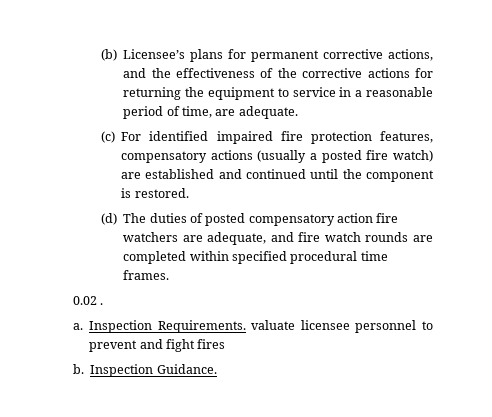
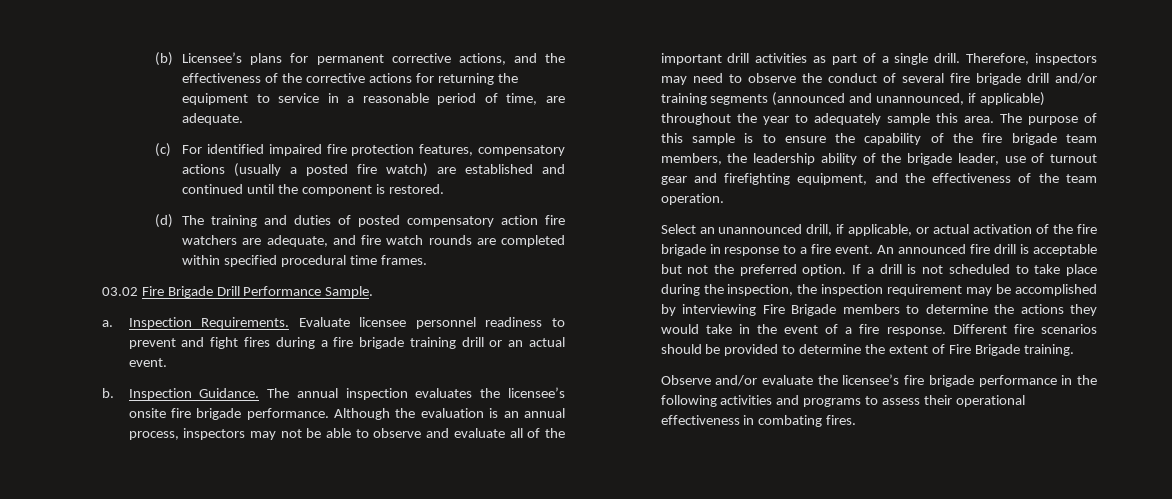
(147, 218) none -> [211,215,288,227] training and
[72,296,104,305] 0.02 . -> [101,286,374,298] 03.02 Fire Brigade Drill Performance Sample.
[251,320,296,330] valuate -> [298,317,350,327] Evaluate
(417, 326) none -> [485,317,543,327] readiness
[72,364,217,377] // b. Inspection Guidance. -> [275,337,565,349] [128,358,167,367] [101,387,566,400] [128,408,566,420] [128,428,565,440] [660,53,1097,65] [660,73,1097,85] [660,92,1046,106] [660,113,1097,125] [660,133,1097,145] [660,153,1097,165] [660,173,1097,185] [660,193,724,205] [660,224,1097,236] [660,244,1097,256] [660,264,1097,276] [660,284,1097,296] [660,304,1097,316] [660,324,1097,336] [660,344,1074,356] [660,374,1097,387] [660,395,1025,407] [660,415,857,427] during a fire brigade training drill or an actual event. // b. Inspection Guidance. The annual inspection evaluates the licensee’s onsite fire brigade performance. Although the evaluation is an annual process, inspectors may not be able to observe and evaluate all of the important drill activities as part of a single drill. Therefore, inspectors may need to observe the conduct of several fire brigade drill and/or training segments (announced and unannounced, if applicable) throughout the year to adequately sample this area. The purpose of this sample is to ensure the capability of the fire brigade team members, the leadership ability of the brigade leader, use of turnout gear and firefighting equipment, and the effectiveness of the team operation. // Select an unannounced drill, if applicable, or actual activation of the fire brigade in response to a fire event. An announced fire drill is acceptable but not the preferred option. If a drill is not scheduled to take place during the inspection, the inspection requirement may be accomplished by interviewing Fire Brigade members to determine the actions they would take in the event of a fire response. Different fire scenarios should be provided to determine the extent of Fire Brigade training. // Observe and/or evaluate the licensee’s fire brigade performance in the following activities and programs to assess their operational effectiveness in combating fires.

